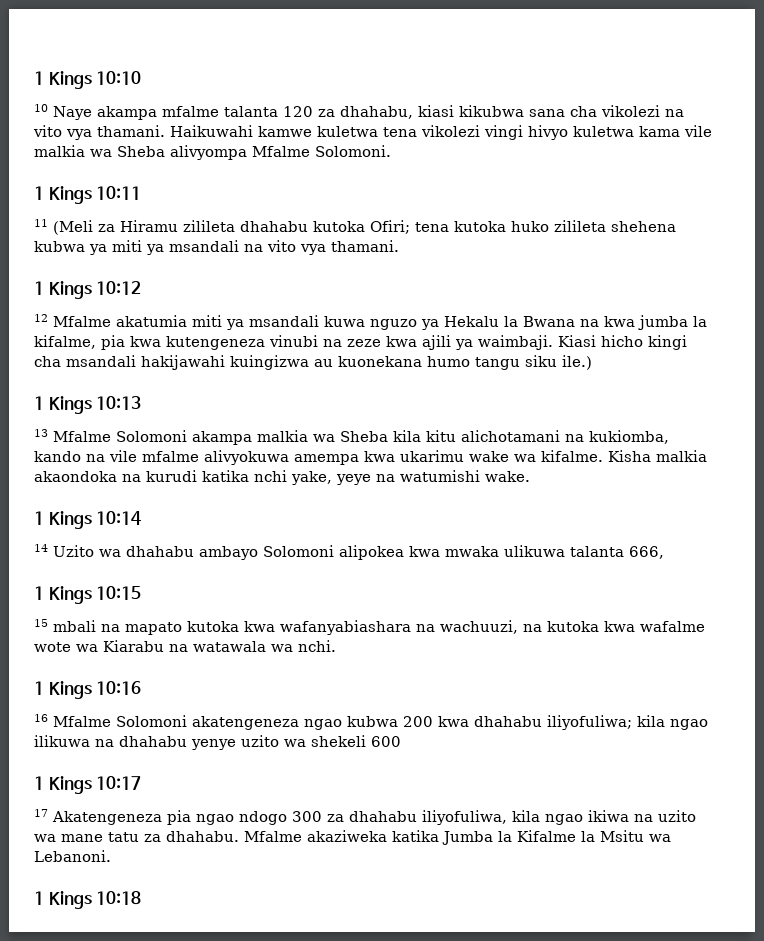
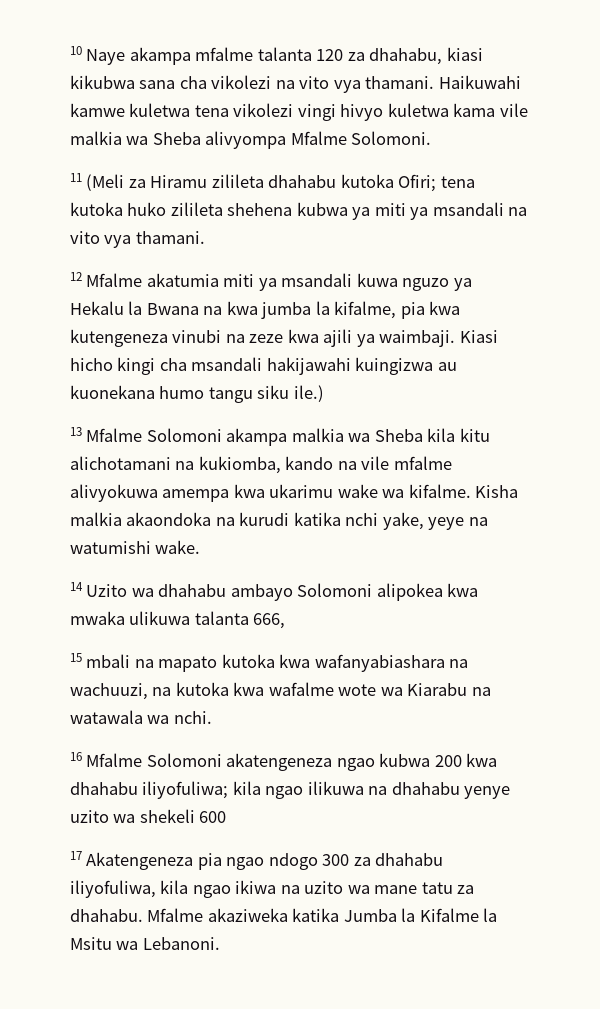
[34,71,142,89] 1 Kings 10:10 // -> (70, 50) none
[34,186,142,204] // 1 Kings 10:11 -> (432, 138) none
[34,281,142,299] // 1 Kings 10:12 -> (205, 237) none
[34,396,142,414] // 1 Kings 10:13 -> (324, 393) none
[34,511,142,529] // 1 Kings 10:14 -> (201, 547) none
[34,586,142,604] // 1 Kings 10:15 -> (286, 621) none
[34,681,142,699] // 1 Kings 10:16 -> (212, 717) none
[34,776,142,794] // 1 Kings 10:17 -> (227, 817) none
[34,891,142,909] // 1 Kings 10:18 -> (220, 943) none

